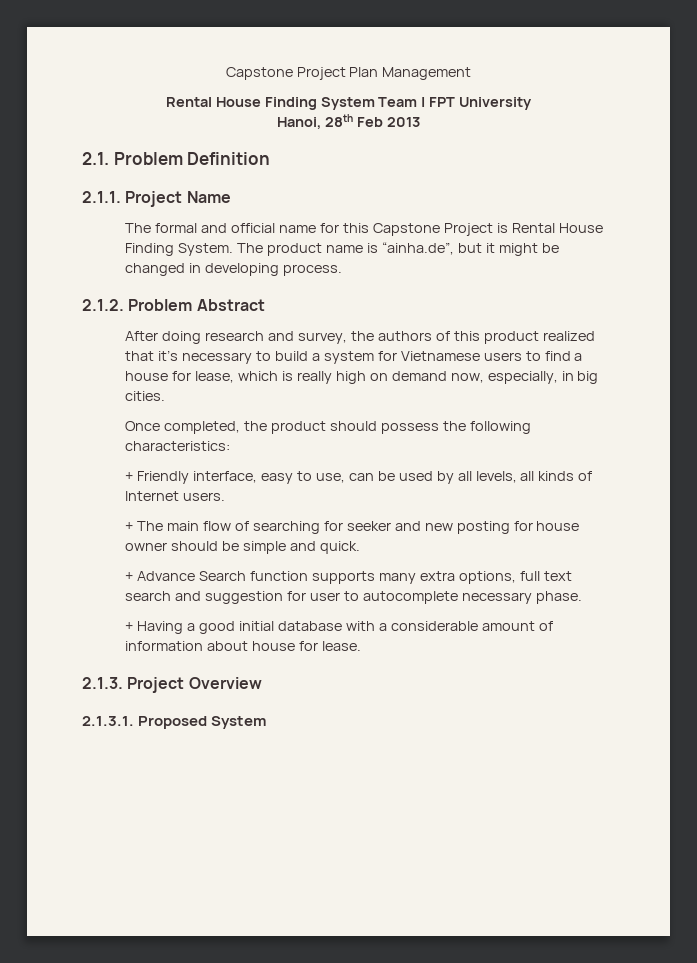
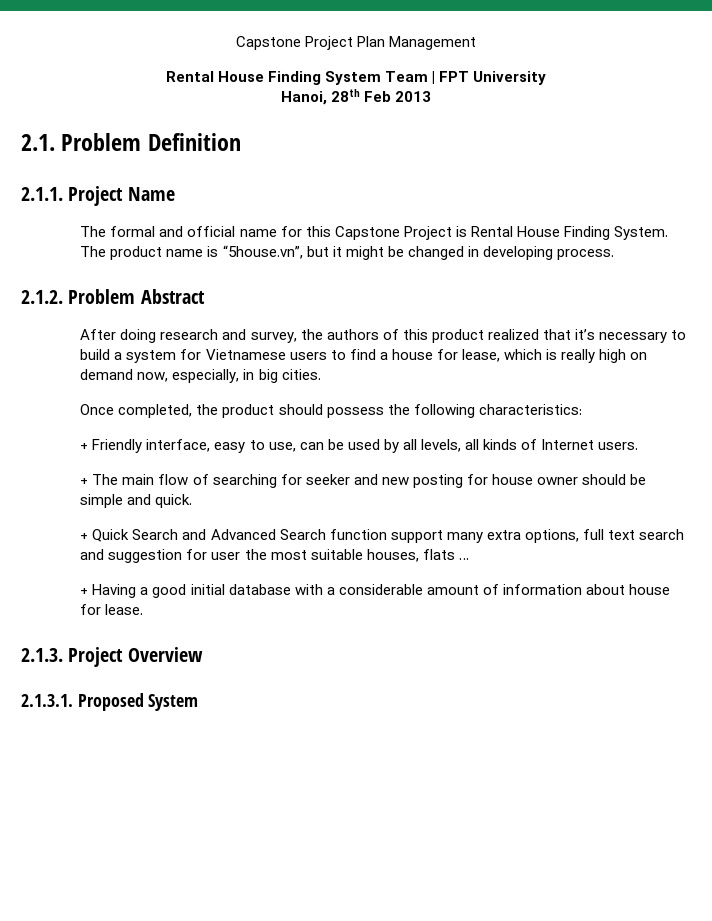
[381,242,454,255] “ainha.de”, -> [222,245,303,259] “5house.vn”,
[137,571,196,581] Advance -> [92,529,276,542] Quick Search and Advanced
[312,571,376,584] supports -> [390,530,443,543] support
[344,591,582,604] to autocomplete necessary phase. -> [244,549,469,562] the most suitable houses, flats …

